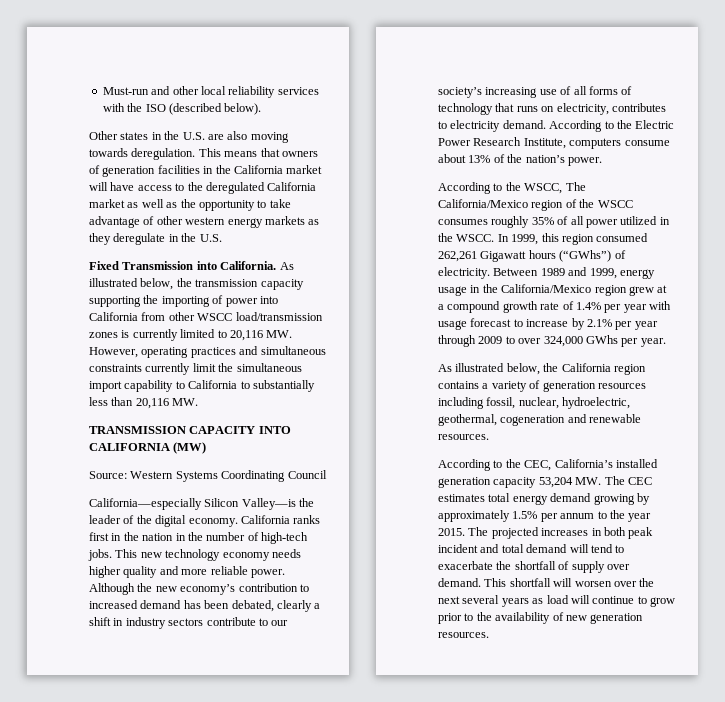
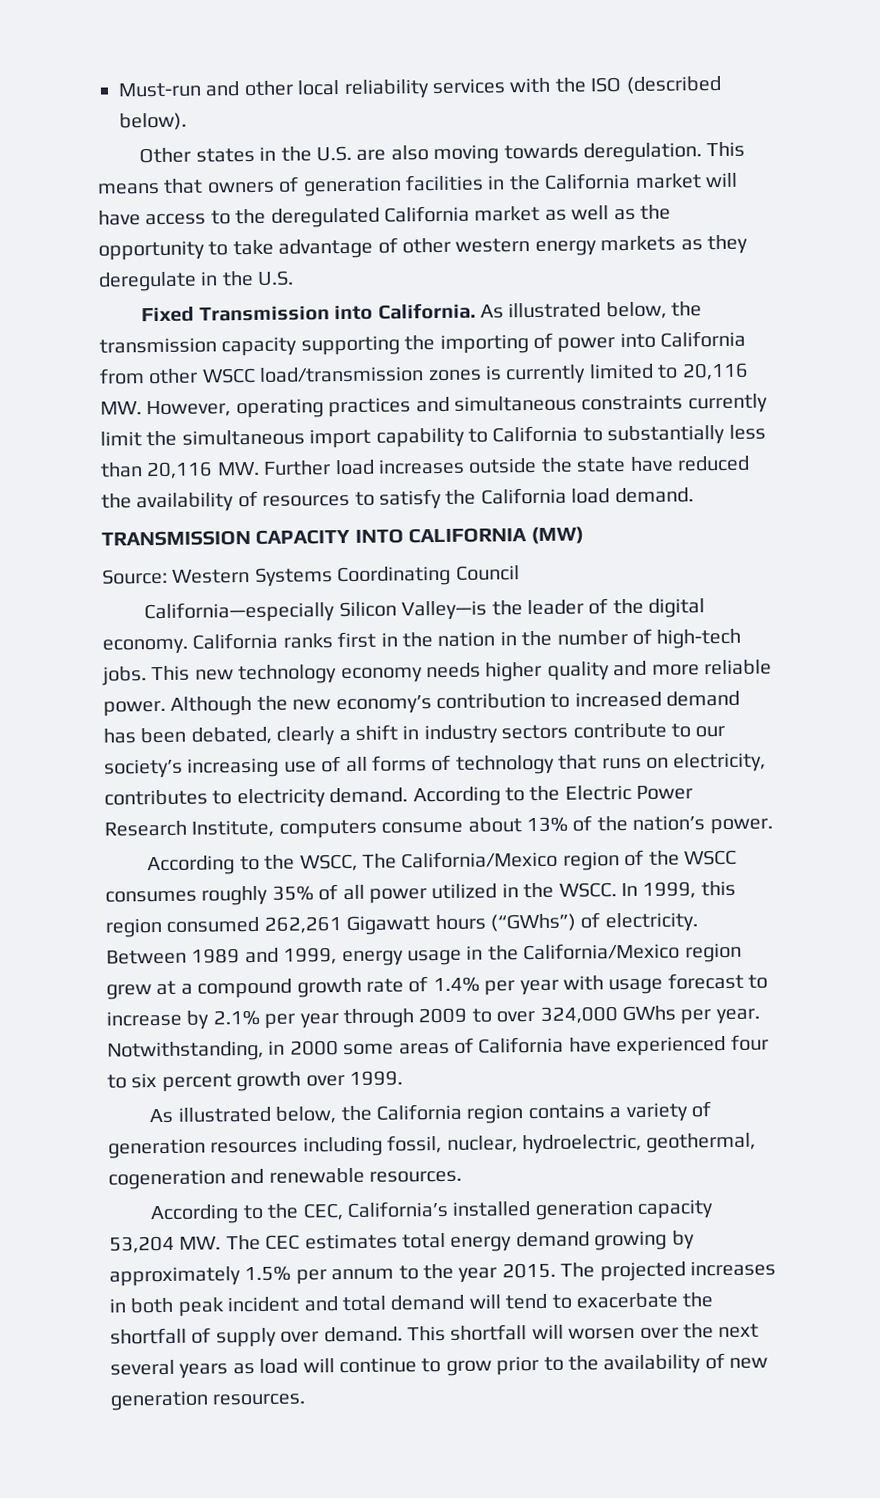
(199, 402) none -> [263,455,750,476] [101,487,694,513] Further load increases outside the state have reduced the availability of resources to satisfy the California load demand.
(666, 342) none -> [107,1034,769,1062] [107,1070,403,1092] Notwithstanding, in 2000 some areas of California have experienced four to six percent growth over 1999.

